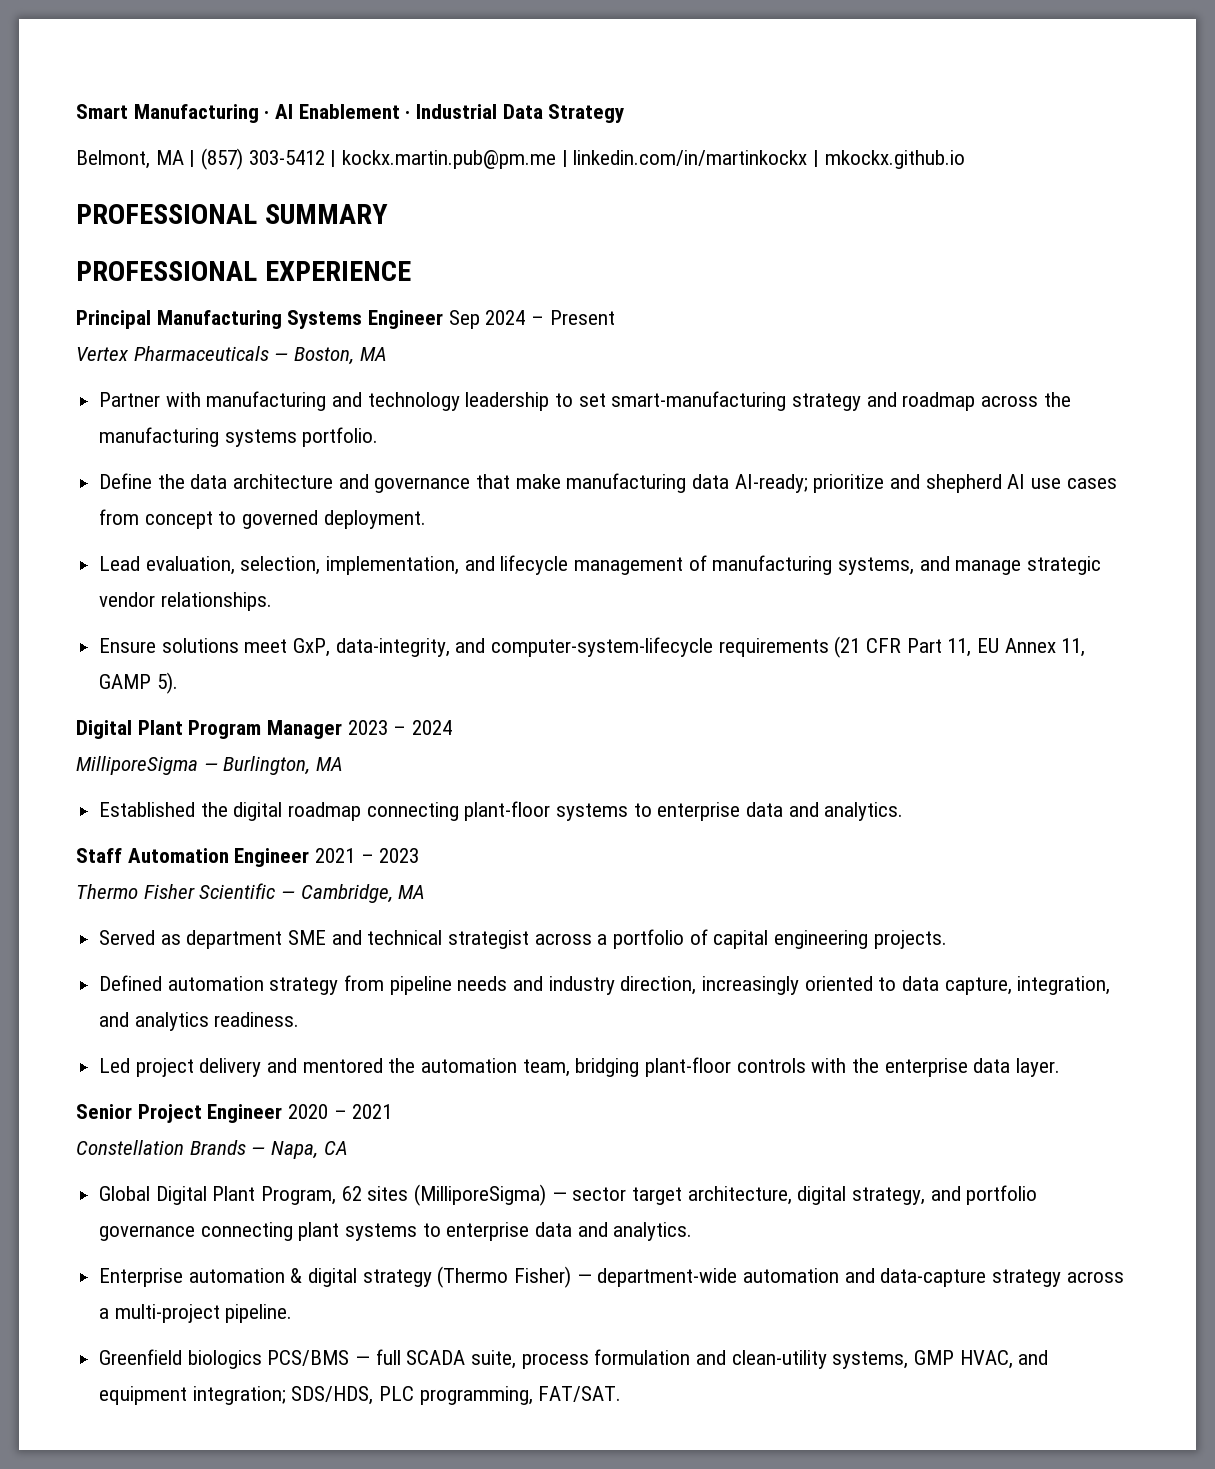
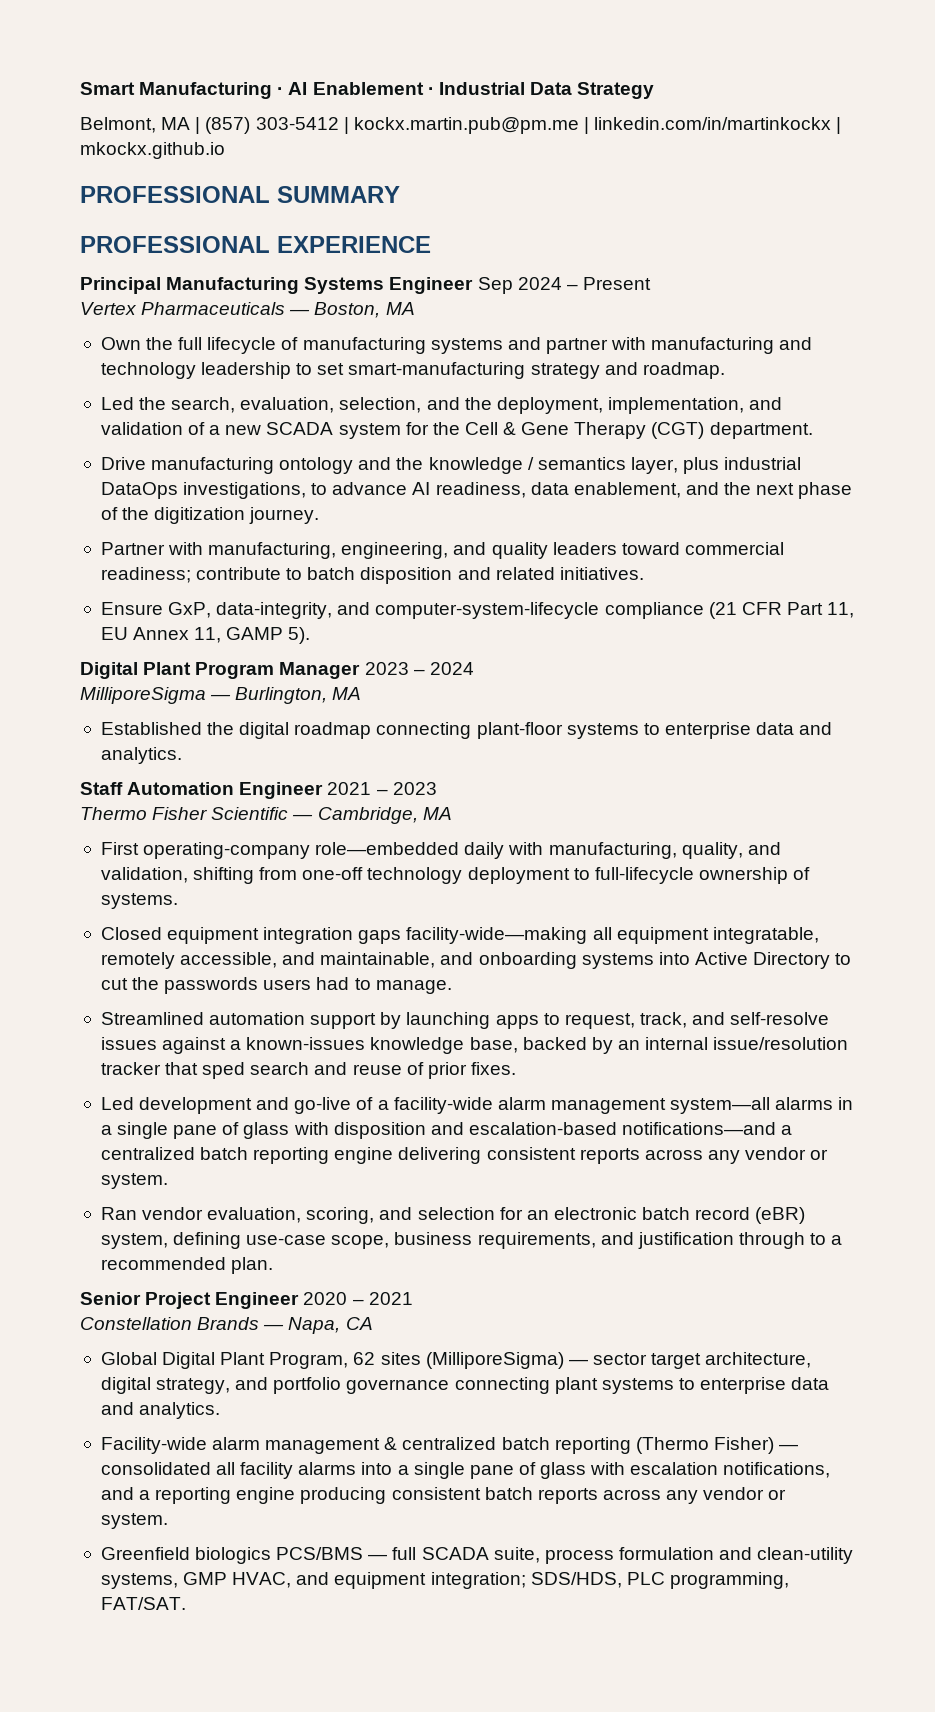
[99,392,161,407] Partner -> [100,337,608,354] Own the full lifecycle of manufacturing systems and partner
[902,392,1071,411] [99,427,379,447] [99,473,1117,493] [99,509,426,529] [99,555,1102,575] [99,592,272,611] roadmap across the manufacturing systems portfolio. // Define the data architecture and governance that make manufacturing data AI-ready; prioritize and shepherd AI use cases from concept to governed deployment. // Lead evaluation, selection, implementation, and lifecycle management of manufacturing systems, and manage strategic vendor relationships. -> [642,362,725,379] [100,397,783,414] [100,422,813,439] [100,457,802,474] [100,482,853,499] [100,507,320,524] [100,542,784,559] [100,567,644,584] roadmap. // Led the search, evaluation, selection, and the deployment, implementation, and validation of a new SCADA system for the Cell & Gene Therapy (CGT) department. // Drive manufacturing ontology and the knowledge / semantics layer, plus industrial DataOps investigations, to advance AI readiness, data enablement, and the next phase of the digitization journey. // Partner with manufacturing, engineering, and quality leaders toward commercial readiness; contribute to batch disposition and related initiatives.
[161,638,288,653] solutions meet -> (163, 608) none
[718,638,829,657] requirements -> [604,602,704,619] compliance
[99,929,947,949] [99,975,1111,995] [99,1012,300,1031] [99,1057,1061,1077] Served as department SME and technical strategist across a portfolio of capital engineering projects. // Defined automation strategy from pipeline needs and industry direction, increasingly oriented to data capture, integration, and analytics readiness. // Led project delivery and mentored the automation team, bridging plant-floor controls with the enterprise data layer. -> [100,842,781,859] [100,867,811,884] [100,893,178,909] [100,927,819,944] [100,952,852,969] [100,977,452,994] [100,1012,830,1029] [100,1037,849,1054] [100,1062,516,1079] [100,1097,854,1114] [100,1122,793,1139] [100,1147,829,1164] [100,1173,168,1189] [100,1207,806,1224] [100,1232,843,1249] [100,1257,274,1274] First operating-company role—embedded daily with manufacturing, quality, and validation, shifting from one-off technology deployment to full-lifecycle ownership of systems. // Closed equipment integration gaps facility-wide—making all equipment integratable, remotely accessible, and maintainable, and onboarding systems into Active Directory to cut the passwords users had to manage. // Streamlined automation support by launching apps to request, track, and self-resolve issues against a known-issues knowledge base, backed by an internal issue/resolution tracker that sped search and reuse of prior fixes. // Led development and go-live of a facility-wide alarm management system—all alarms in a single pane of glass with disposition and escalation-based notifications—and a centralized batch reporting engine delivering consistent reports across any vendor or system. // Ran vendor evaluation, scoring, and selection for an electronic batch record (eBR) system, defining use-case scope, business requirements, and justification through to a recommended plan.
[99,1266,1124,1288] [99,1304,293,1323] Enterprise automation & digital strategy (Thermo Fisher) — department-wide automation and data-capture strategy across a multi-project pipeline. -> [100,1437,799,1454] [100,1462,831,1479] [100,1487,787,1504] [100,1513,168,1529] Facility-wide alarm management & centralized batch reporting (Thermo Fisher) — consolidated all facility alarms into a single pane of glass with escalation notifications, and a reporting engine producing consistent batch reports across any vendor or system.

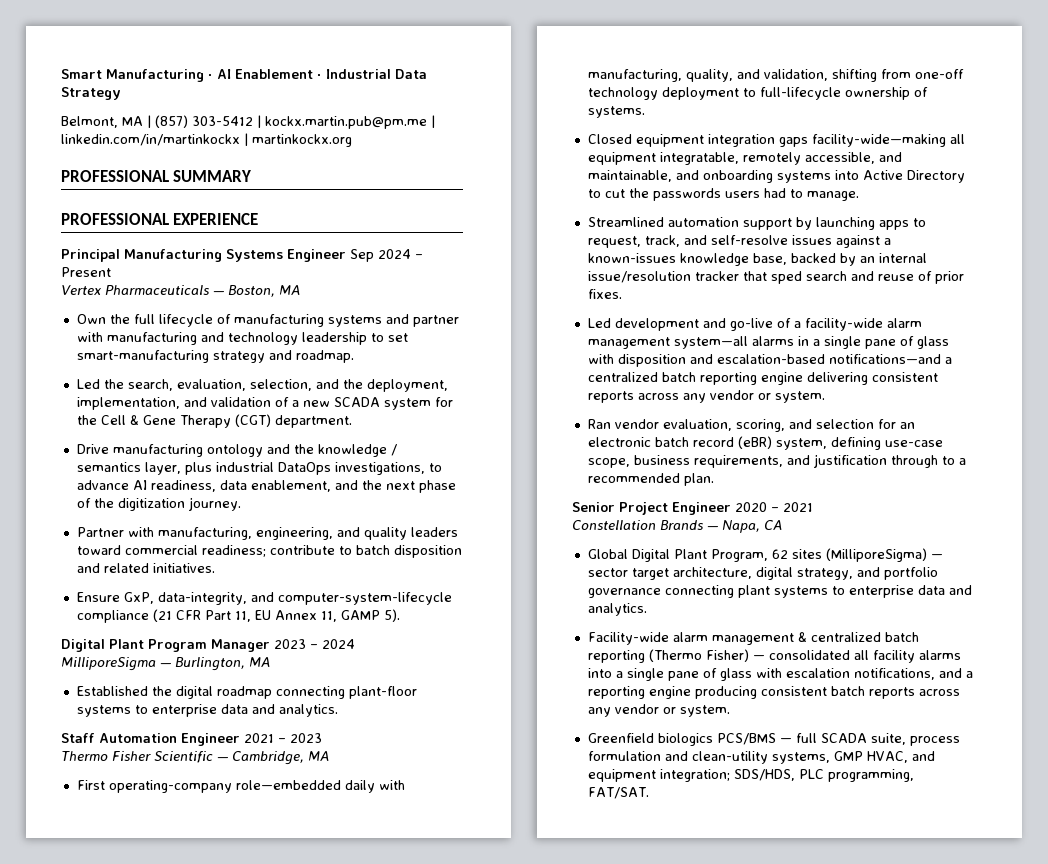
[80,142,225,159] mkockx.github.io -> [252,134,352,147] martinkockx.org

